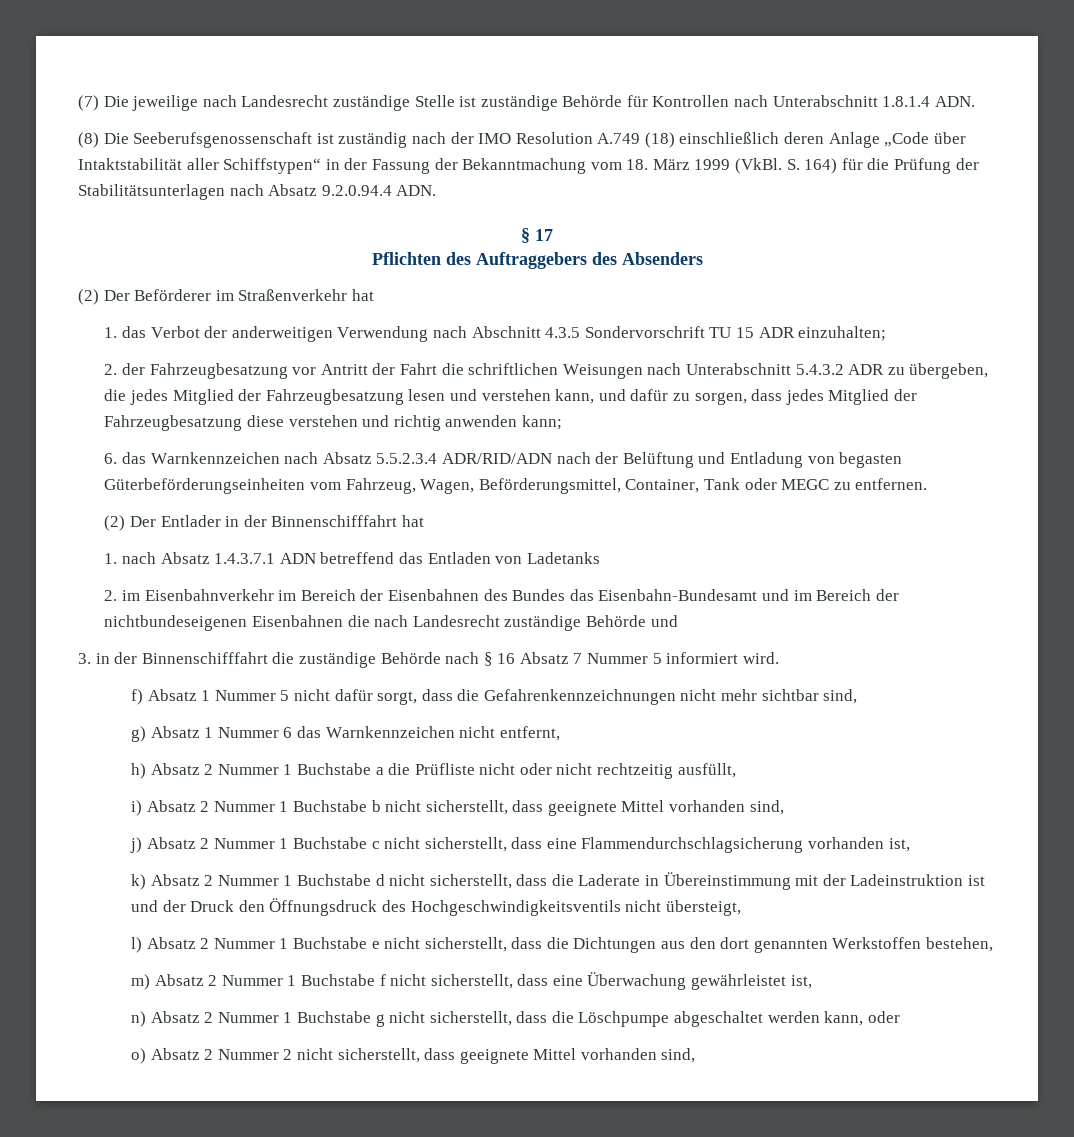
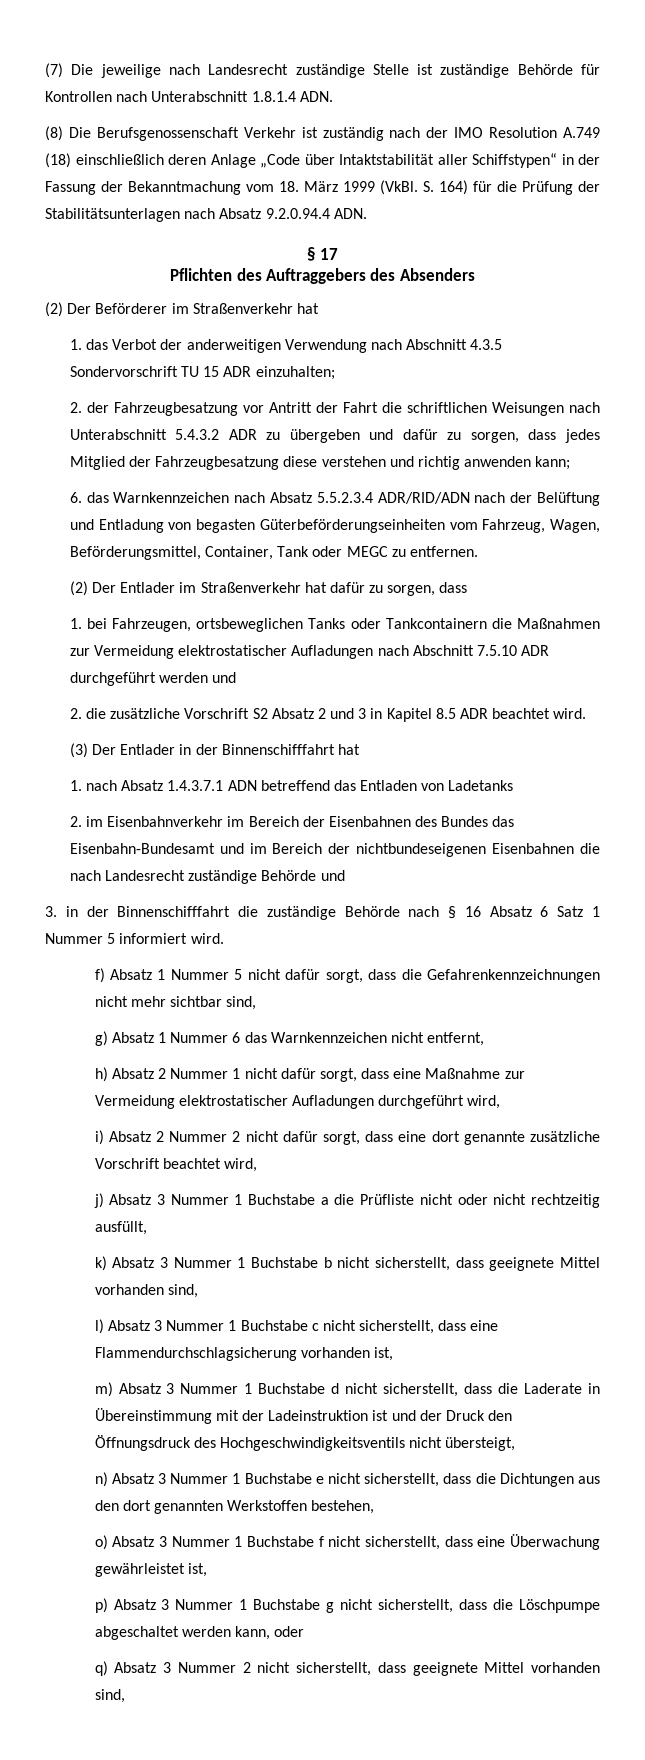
[133,132,313,148] Seeberufsgenossenschaft -> [96,127,296,141] Berufsgenossenschaft Verkehr
[909,363,989,379] [104,389,595,405] übergeben, die jedes Mitglied der Fahrzeugbesatzung lesen und verstehen kann, -> [289,429,360,443] übergeben
(221, 521) none -> [179,582,468,596] [69,618,600,632] [69,645,550,659] [69,672,237,686] [69,708,587,722] [69,743,176,758] im Straßenverkehr hat dafür zu sorgen, dass // 1. bei Fahrzeugen, ortsbeweglichen Tanks oder Tankcontainern die Maßnahmen zur Vermeidung elektrostatischer Aufladungen nach Abschnitt 7.5.10 ADR durchgeführt werden und // 2. die zusätzliche Vorschrift S2 Absatz 2 und 3 in Kapitel 8.5 ADR beachtet wird. // (3) Der Entlader
[573,653,583,664] 7 -> [540,906,600,917] 6 Satz 1
(293, 769) none -> [244,1068,525,1082] [94,1095,501,1109] [94,1130,600,1145] [94,1158,257,1172] [93,1193,243,1208] nicht dafür sorgt, dass eine Maßnahme zur Vermeidung elektrostatischer Aufladungen durchgeführt wird, // i) Absatz 2 Nummer 2 nicht dafür sorgt, dass eine dort genannte zusätzliche Vorschrift beachtet wird, // j) Absatz 3 Nummer 1
[130,800,210,816] i) Absatz 2 -> [94,1256,168,1271] k) Absatz 3
[129,837,210,853] j) Absatz 2 -> [94,1319,162,1334] l) Absatz 3
[130,874,214,890] k) Absatz 2 -> [94,1382,175,1397] m) Absatz 3
[130,937,210,953] l) Absatz 2 -> [94,1472,166,1487] n) Absatz 3
[130,974,218,990] m) Absatz 2 -> [94,1535,167,1550] o) Absatz 3
[130,1011,214,1027] n) Absatz 2 -> [94,1598,170,1613] p) Absatz 3
[130,1048,214,1064] o) Absatz 2 -> [94,1661,172,1676] q) Absatz 3

